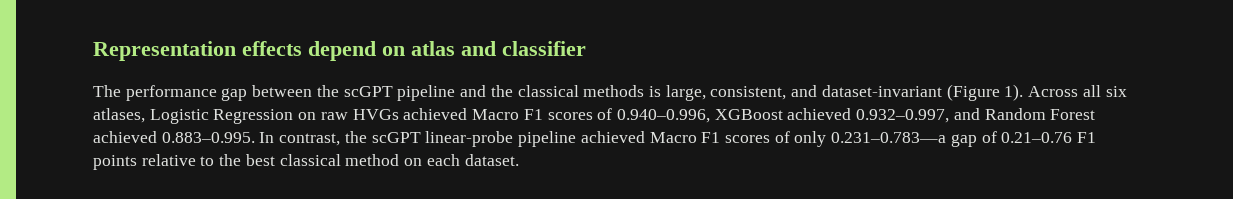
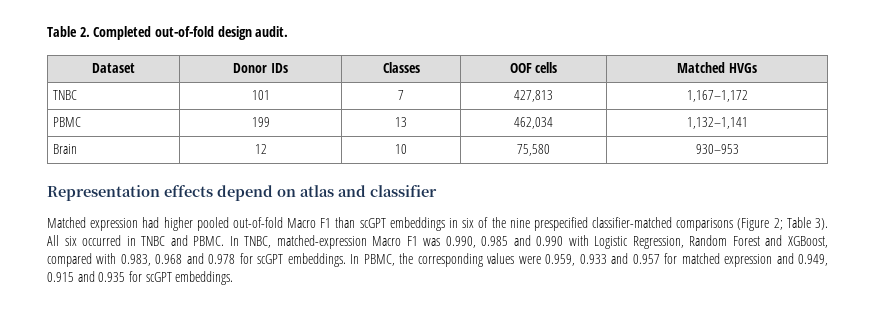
(93, 51) none -> [47,26,289,40] [92,63,135,73] [233,63,288,73] [382,62,420,73] [509,62,558,73] [677,62,757,73] [53,90,78,100] [251,90,270,100] [398,90,404,100] [514,90,553,102] [686,90,748,102] [53,117,82,127] [251,117,270,127] [395,117,407,127] [514,117,553,129] [686,117,748,129] [53,144,78,154] [254,144,267,154] [395,144,407,154] [517,144,550,156] [695,144,739,154] Table 2. Completed out-of-fold design audit. // Dataset | Donor IDs | Classes | OOF cells | Matched HVGs // TNBC | 101 | 7 | 427,813 | 1,167–1,172 // PBMC | 199 | 13 | 462,034 | 1,132–1,141 // Brain | 12 | 10 | 75,580 | 930–953 //
[93,84,1127,101] [93,108,1096,124] [93,131,1097,147] [93,154,519,170] The performance gap between the scGPT pipeline and the classical methods is large, consistent, and dataset-invariant (Figure 1). Across all six atlases, Logistic Regression on raw HVGs achieved Macro F1 scores of 0.940–0.996, XGBoost achieved 0.932–0.997, and Random Forest achieved 0.883–0.995. In contrast, the scGPT linear-probe pipeline achieved Macro F1 scores of only 0.231–0.783—a gap of 0.21–0.76 F1 points relative to the best classical method on each dataset. -> [47,217,828,231] [47,235,828,249] [47,253,828,267] [47,271,234,285] Matched expression had higher pooled out-of-fold Macro F1 than scGPT embeddings in six of the nine prespecified classifier-matched comparisons (Figure 2; Table 3). All six occurred in TNBC and PBMC. In TNBC, matched-expression Macro F1 was 0.990, 0.985 and 0.990 with Logistic Regression, Random Forest and XGBoost, compared with 0.983, 0.968 and 0.978 for scGPT embeddings. In PBMC, the corresponding values were 0.959, 0.933 and 0.957 for matched expression and 0.949, 0.915 and 0.935 for scGPT embeddings.

